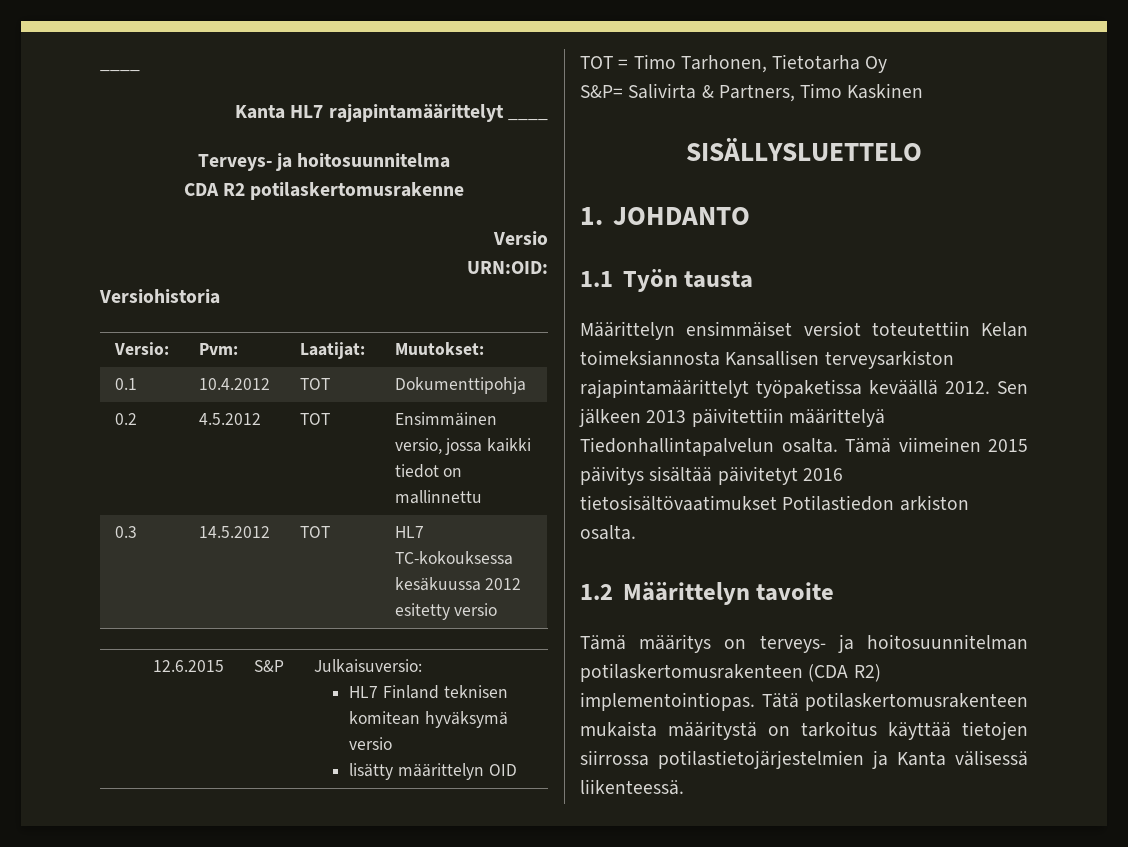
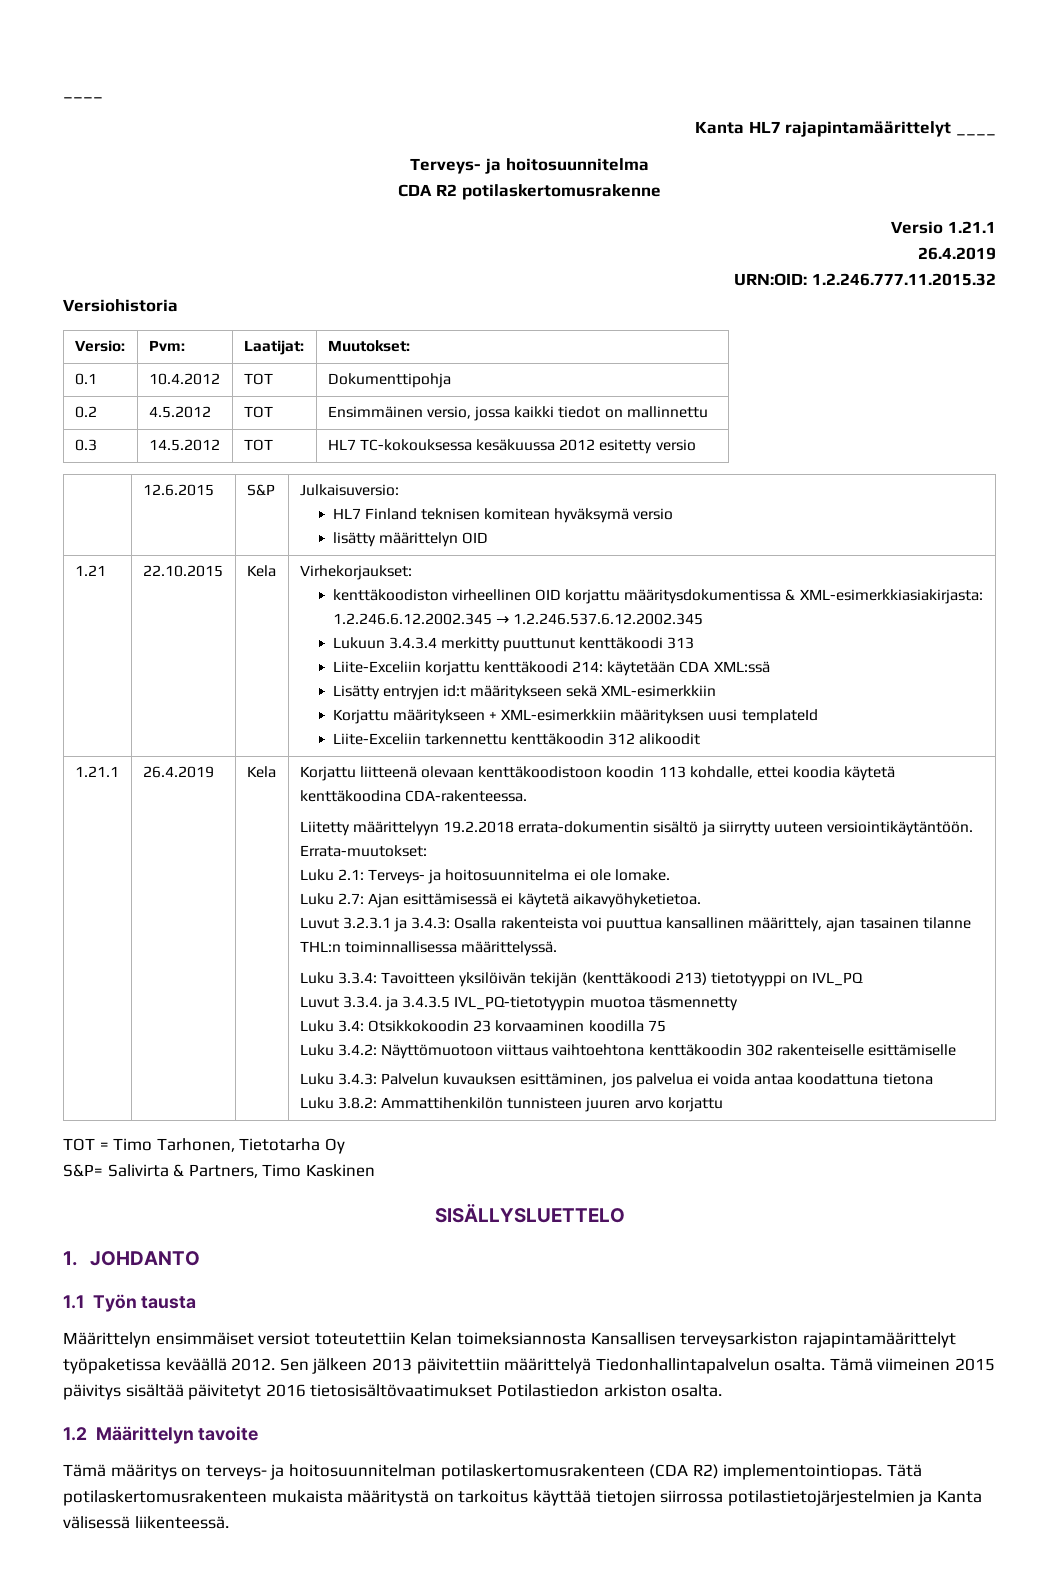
(548, 238) none -> [948,221,996,233] [918,247,996,260] 1.21.1 // 26.4.2019
(548, 267) none -> [812,273,996,286] 1.2.246.777.11.2015.32
(517, 770) none -> [74,565,106,576] [142,565,223,577] [246,565,276,577] [299,565,412,580] [332,589,983,604] [332,613,703,625] [332,637,695,652] [332,661,770,676] [332,685,717,700] [332,709,818,724] [332,733,701,745] [74,766,119,777] [142,766,214,778] [246,766,276,778] [299,766,896,781] [299,790,527,802] [299,821,974,836] [299,845,427,857] [299,869,670,884] [299,893,701,908] [299,917,971,932] [299,941,557,956] [299,972,864,987] [299,996,738,1011] [299,1020,666,1032] [299,1044,957,1059] [299,1073,933,1088] [299,1097,723,1112] // 1.21 | 22.10.2015 | Kela | Virhekorjaukset: // kenttäkoodiston virheellinen OID korjattu määritysdokumentissa & XML-esimerkkiasiakirjasta: 1.2.246.6.12.2002.345 → 1.2.246.537.6.12.2002.345 // Lukuun 3.4.3.4 merkitty puuttunut kenttäkoodi 313 // Liite-Exceliin korjattu kenttäkoodi 214: käytetään CDA XML:ssä // Lisätty entryjen id:t määritykseen sekä XML-esimerkkiin // Korjattu määritykseen + XML-esimerkkiin määrityksen uusi templateId // Liite-Exceliin tarkennettu kenttäkoodin 312 alikoodit // 1.21.1 | 26.4.2019 | Kela | Korjattu liitteenä olevaan kenttäkoodistoon koodin 113 kohdalle, ettei koodia käytetä kenttäkoodina CDA-rakenteessa. // Liitetty määrittelyyn 19.2.2018 errata-dokumentin sisältö ja siirrytty uuteen versiointikäytäntöön. Errata-muutokset: // Luku 2.1: Terveys- ja hoitosuunnitelma ei ole lomake. // Luku 2.7: Ajan esittämisessä ei käytetä aikavyöhyketietoa. // Luvut 3.2.3.1 ja 3.4.3: Osalla rakenteista voi puuttua kansallinen määrittely, ajan tasainen tilanne THL:n toiminnallisessa määrittelyssä. // Luku 3.3.4: Tavoitteen yksilöivän tekijän (kenttäkoodi 213) tietotyyppi on IVL_PQ // Luvut 3.3.4. ja 3.4.3.5 IVL_PQ-tietotyypin muotoa täsmennetty // Luku 3.4: Otsikkokoodin 23 korvaaminen koodilla 75 // Luku 3.4.2: Näyttömuotoon viittaus vaihtoehtona kenttäkoodin 302 rakenteiselle esittämiselle // Luku 3.4.3: Palvelun kuvauksen esittäminen, jos palvelua ei voida antaa koodattuna tietona // Luku 3.8.2: Ammattihenkilön tunnisteen juuren arvo korjattu

